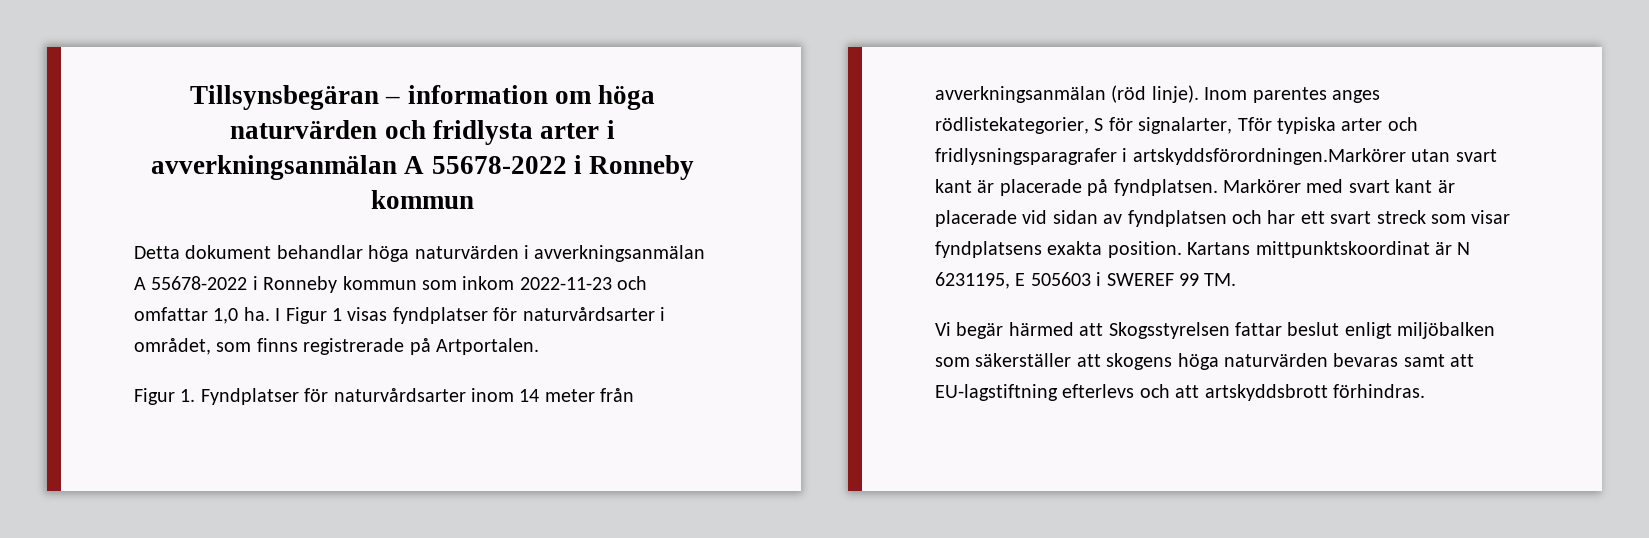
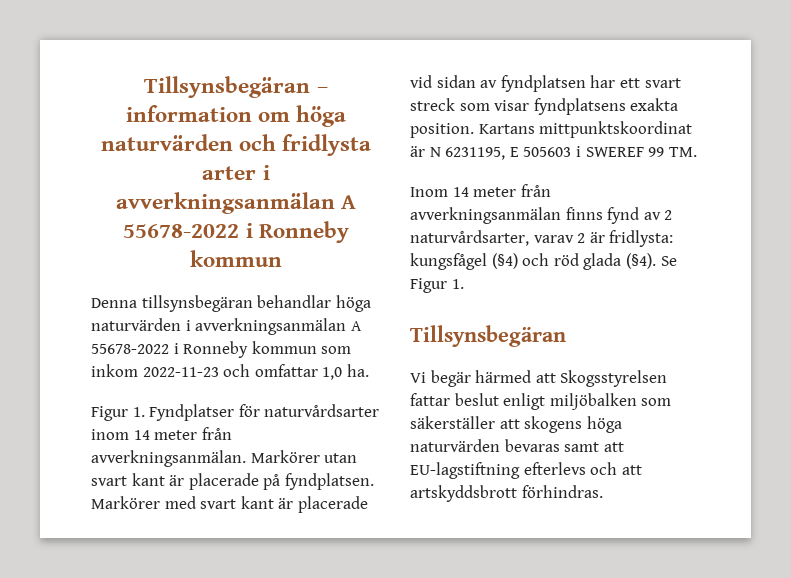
[134,245,272,259] Detta dokument -> [91,295,253,312] Denna tillsynsbegäran
[275,307,665,324] [134,338,539,355] I Figur 1 visas fyndplatser för naturvårdsarter i området, som finns registrerade på Artportalen. -> (369, 370) none
[935,85,1380,103] [935,117,1418,134] [935,148,1406,165] avverkningsanmälan (röd linje). Inom parentes anges rödlistekategorier, S för signalarter, Tför typiska arter och fridlysningsparagrafer i artskyddsförordningen.Markörer -> [91,450,320,467] avverkningsanmälan. Markörer
[1232,210,1262,224] och -> (586, 83) none
(1237, 279) none -> [410,184,551,197] [410,207,673,224] [410,230,674,247] [410,253,677,270] [410,278,464,293] [410,325,566,347] // Inom 14 meter från avverkningsanmälan finns fynd av 2 naturvårdsarter, varav 2 är fridlysta: kungsfågel (§4) och röd glada (§4). Se Figur 1. // Tillsynsbegäran

